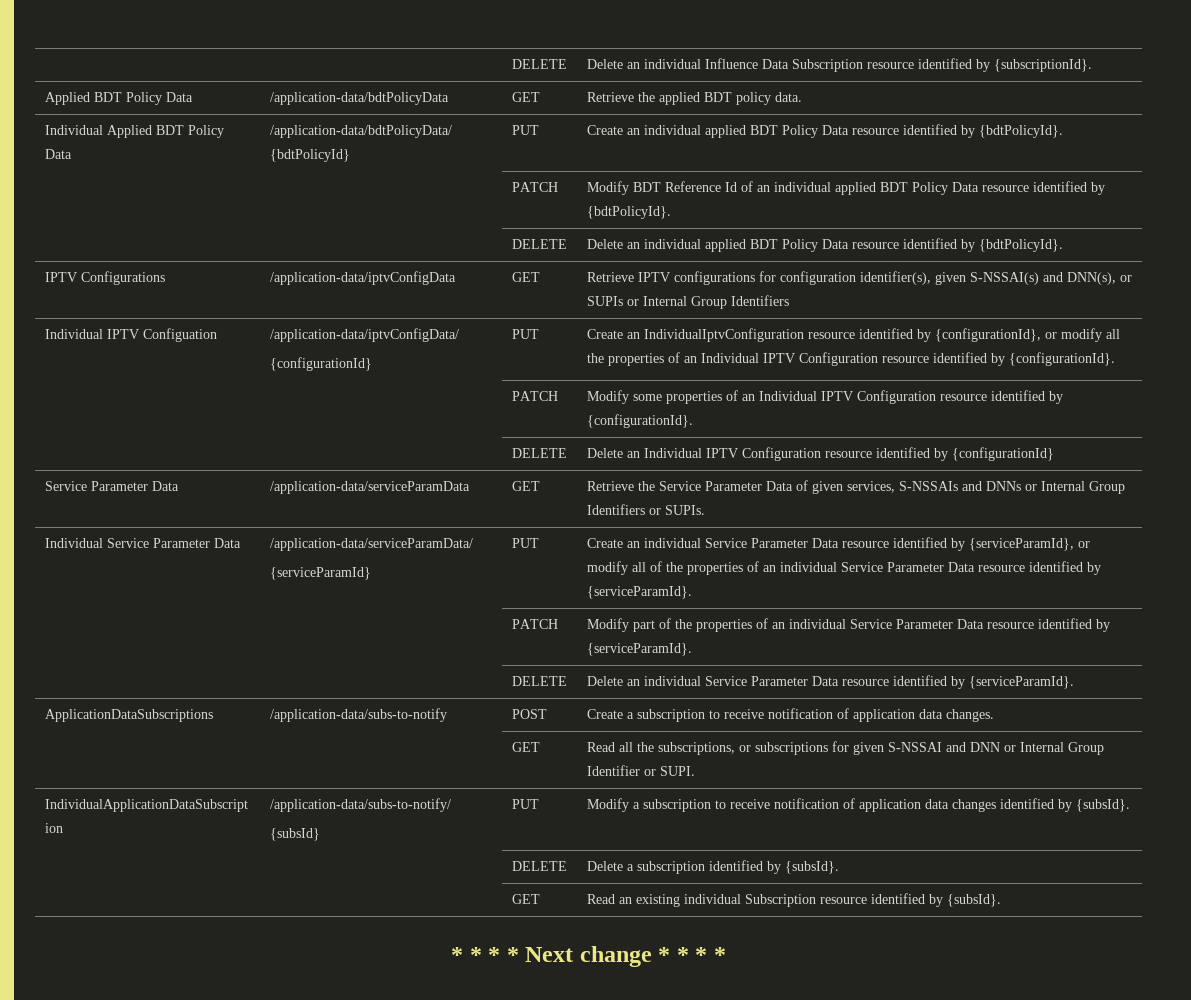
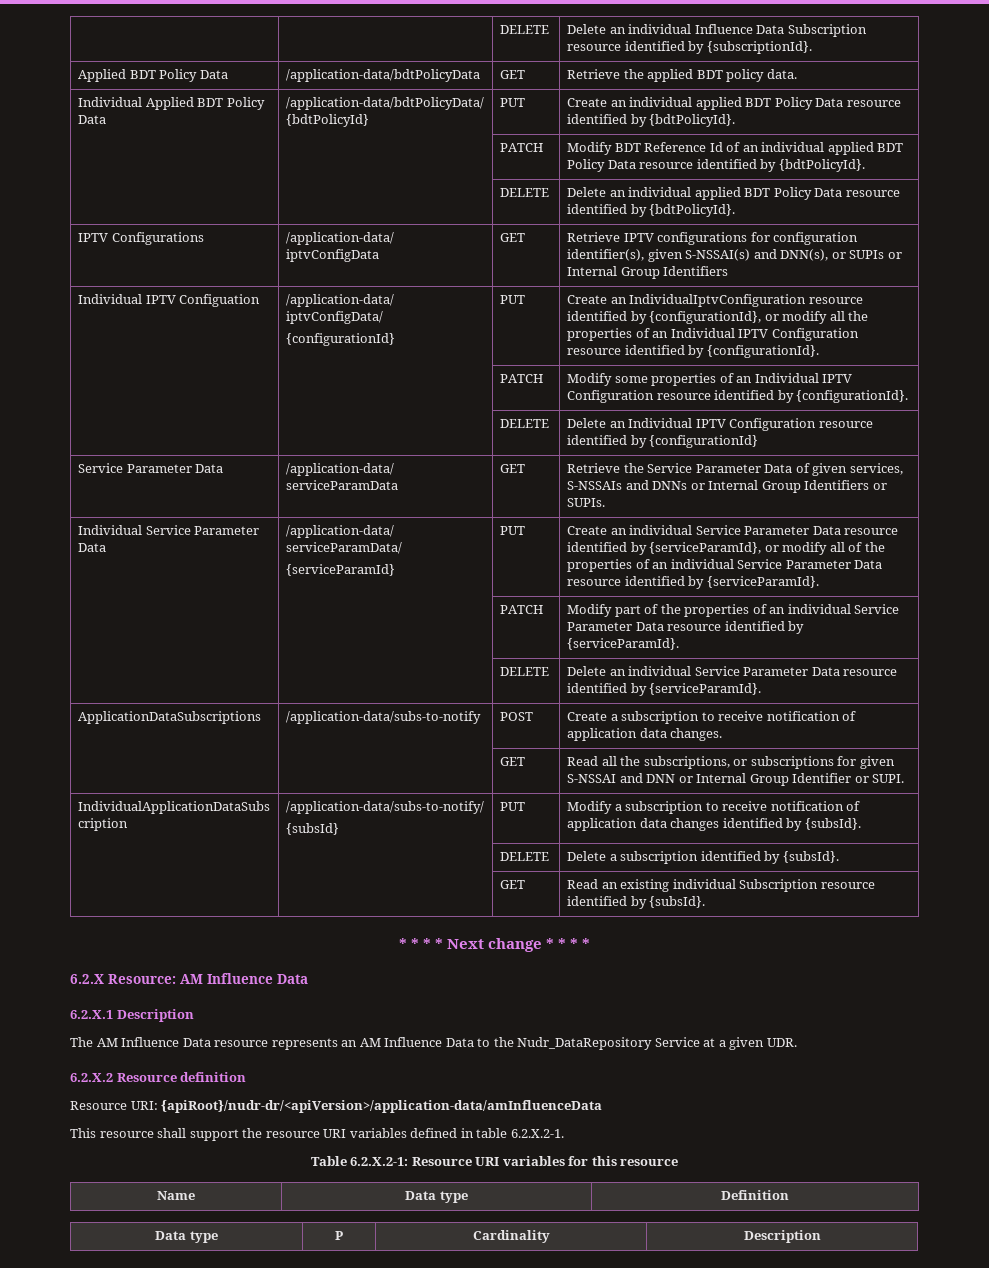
(726, 954) none -> [70,973,308,984] [70,1009,194,1022] [70,1037,797,1050] [70,1072,247,1082] [70,1100,603,1113] [70,1128,564,1141] [310,1156,679,1166] [157,1191,195,1200] [405,1191,468,1203] [721,1190,790,1200] [155,1231,218,1243] [335,1231,343,1240] [472,1230,550,1243] [743,1230,821,1243] // 6.2.X Resource: AM Influence Data // 6.2.X.1 Description // The AM Influence Data resource represents an AM Influence Data to the Nudr_DataRepository Service at a given UDR. // 6.2.X.2 Resource definition // Resource URI: {apiRoot}/nudr-dr/<apiVersion>/application-data/amInfluenceData // This resource shall support the resource URI variables defined in table 6.2.X.2-1. // Table 6.2.X.2-1: Resource URI variables for this resource // Name | Data type | Definition // Data type | P | Cardinality | Description

